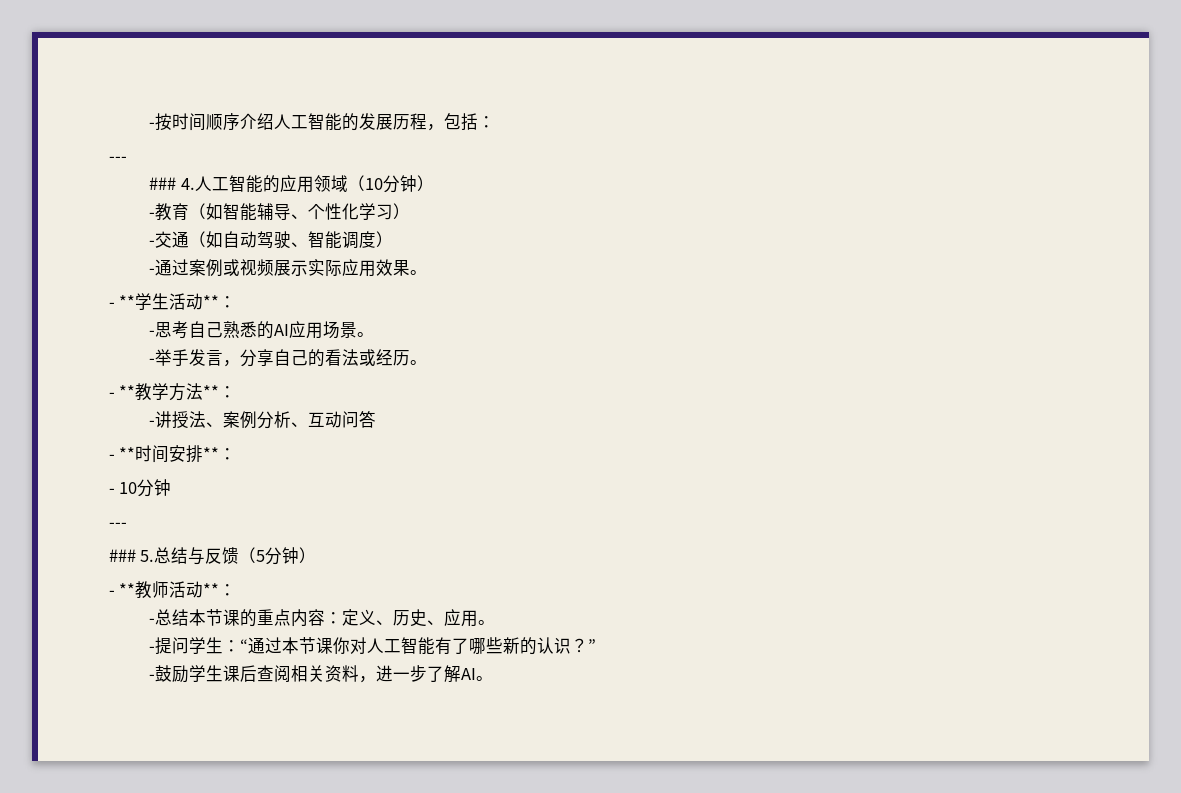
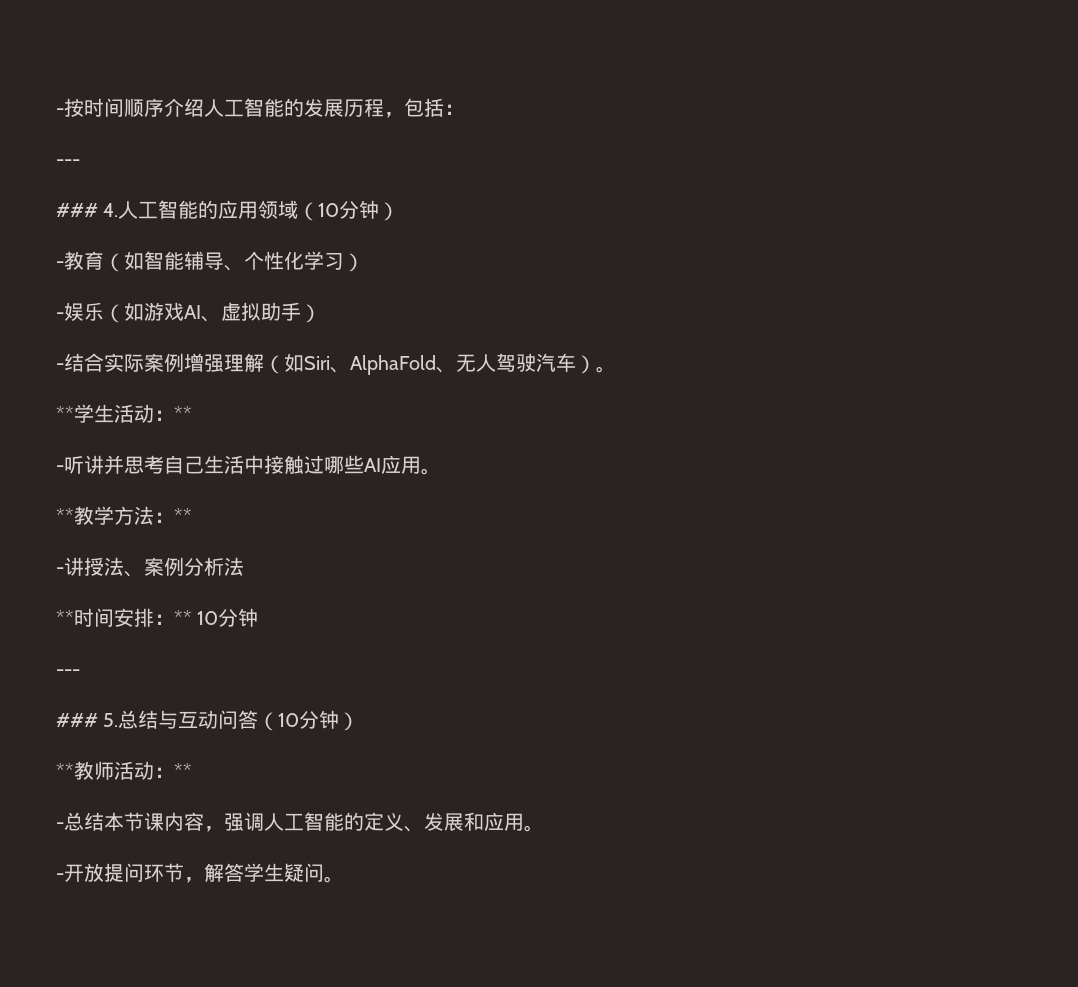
[155,231,394,249] [149,259,428,277] [109,302,115,308] 交通（如自动驾驶、智能调度） // -通过案例或视频展示实际应用效果。 // - -> [64,302,321,323] [56,353,616,375] 娱乐（如游戏AI、虚拟助手） // -结合实际案例增强理解（如Siri、AlphaFold、无人驾驶汽车）。 //
[203,295,237,308] [149,330,156,336] **： // - -> [154,406,192,421] [56,455,124,475] ：** // -听讲并
[223,321,275,339] 熟悉的 -> [204,455,364,474] 生活中接触过哪些
[323,321,375,339] [149,349,428,367] [109,392,115,398] 场景。 // -举手发言，分享自己的看法或经历。 // - -> [421,468,441,475] 。 //
[203,385,237,398] **： -> [154,508,192,523] ：**
[291,411,377,428] [109,454,115,460] 、互动问答 // - -> [224,557,244,576] 法 //
[203,447,237,460] [109,488,115,494] **： // - -> [154,610,192,625] ：**
[205,547,317,565] [109,590,115,596] 反馈（5分钟） // - -> [178,710,360,731] 互动问答（10分钟） //
[203,583,237,596] **： -> [154,763,192,778] ：**
[240,609,496,627] [149,637,597,655] [149,665,477,683] 的重点内容：定义、历史、应用。 // -提问学生：“通过本节课你对人工智能有了哪些新的认识？” // -鼓励学生课后查阅相关资料，进一步了解AI -> [164,812,544,832] [56,863,324,883] 内容，强调人工智能的定义、发展和应用。 // -开放提问环节，解答学生疑问

